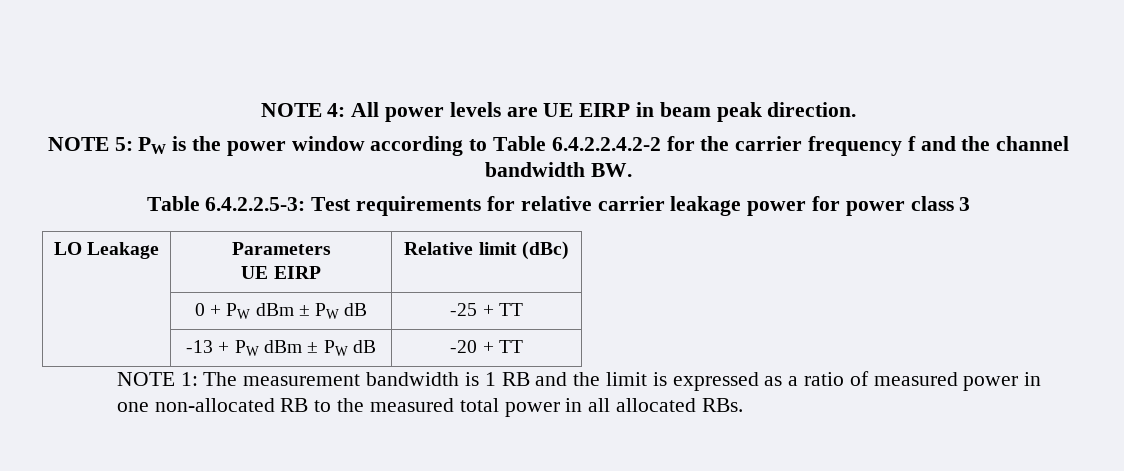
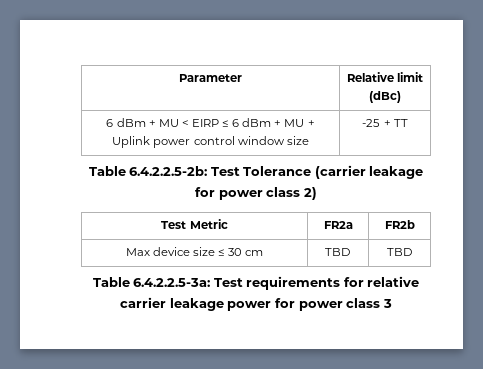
[260,102,857,122] [47,136,1070,156] [485,162,632,177] [146,196,306,211] NOTE 4: All power levels are UE EIRP in beam peak direction. // NOTE 5: PW is the power window according to Table 6.4.2.2.4.2-2 for the carrier frequency f and the channel bandwidth BW. // Table 6.4.2.2.5-3: -> [179,74,242,82] [346,72,424,82] [369,91,401,103] [106,118,315,127] [112,136,309,148] [362,119,408,127] [88,165,424,179] [195,187,317,200] [161,219,228,229] [323,221,353,229] [384,220,415,229] [125,247,264,256] [325,248,351,256] [386,248,413,256] [92,277,211,287] Parameter | Relative limit (dBc) // 6 dBm + MU < EIRP ≤ 6 dBm + MU + Uplink power control window size | -25 + TT // Table 6.4.2.2.5-2b: Test Tolerance (carrier leakage for power class 2) // Test Metric | FR2a | FR2b // Max device size ≤ 30 cm | TBD | TBD // Table 6.4.2.2.5-3a:
[53,242,160,259] [231,242,331,255] [241,266,321,279] [404,241,569,260] [194,303,368,319] [450,303,523,316] [186,340,376,356] [450,340,523,353] [116,371,1042,391] [116,398,743,417] // LO Leakage | Parameters // UE EIRP | Relative limit (dBc) // | 0 + PW dBm ± PW dB | -25 + TT // | -13 + PW dBm ± PW dB | -20 + TT // NOTE 1: The measurement bandwidth is 1 RB and the limit is expressed as a ratio of measured power in one non-allocated RB to the measured total power in all allocated RBs. -> (392, 303) none

